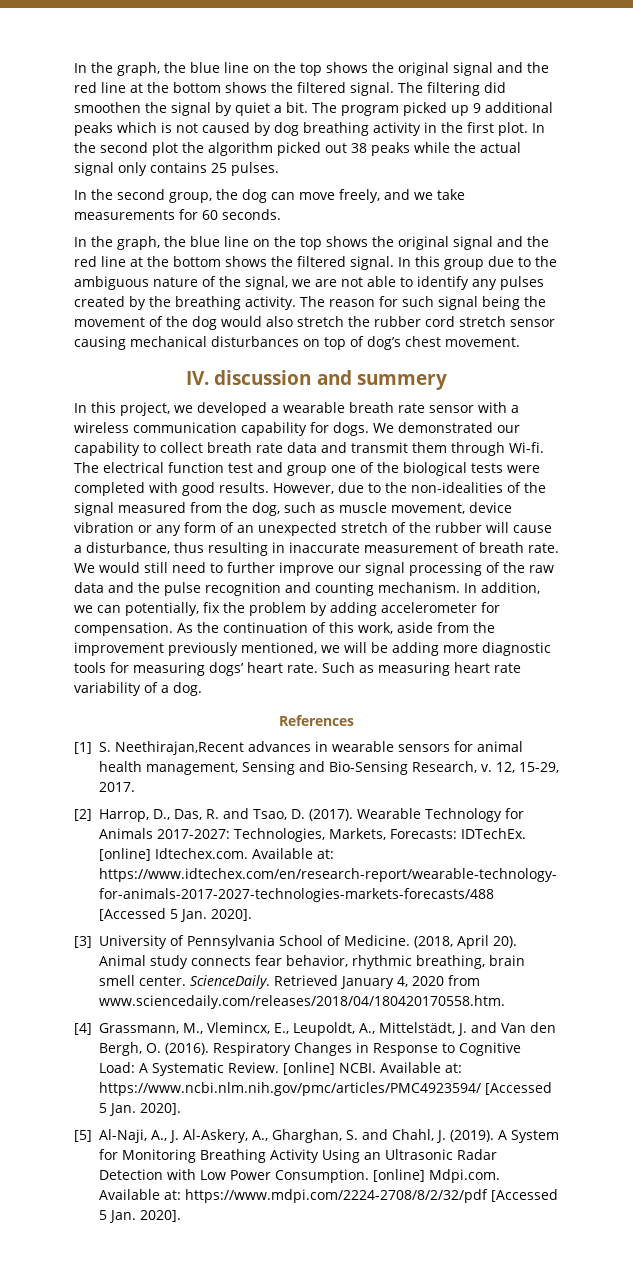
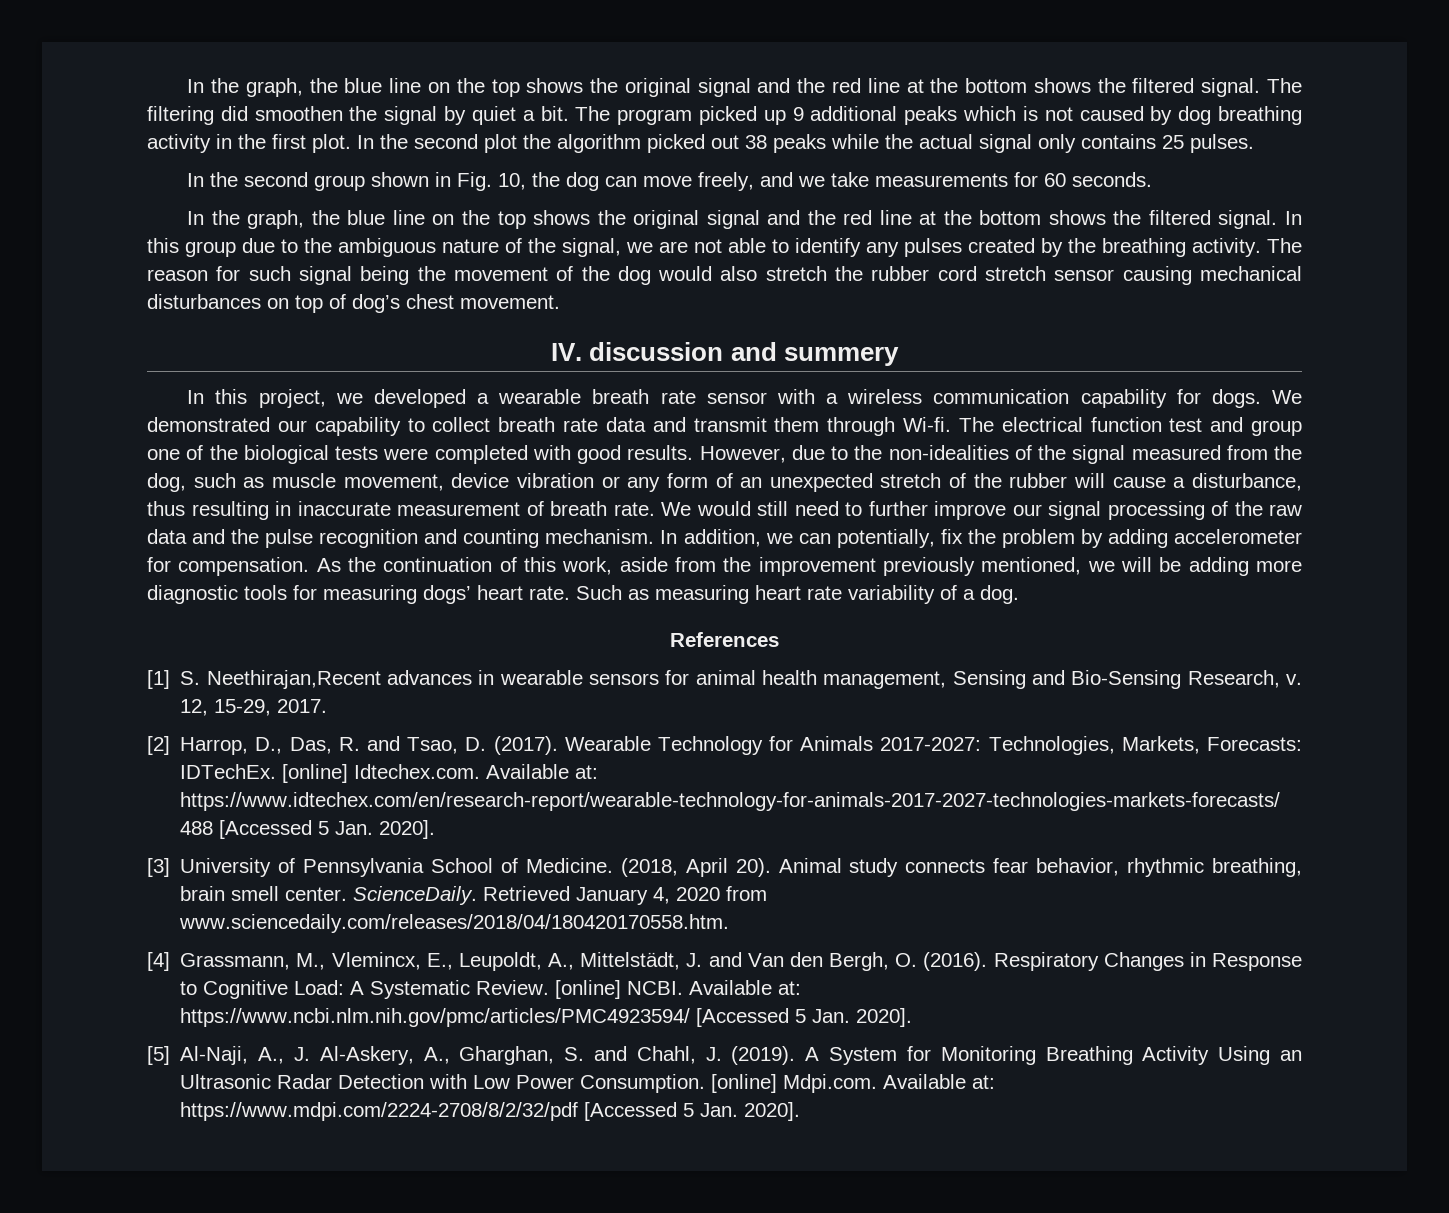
[169,192,212,203] group, -> [314,172,527,191] group shown in Fig. 10,

